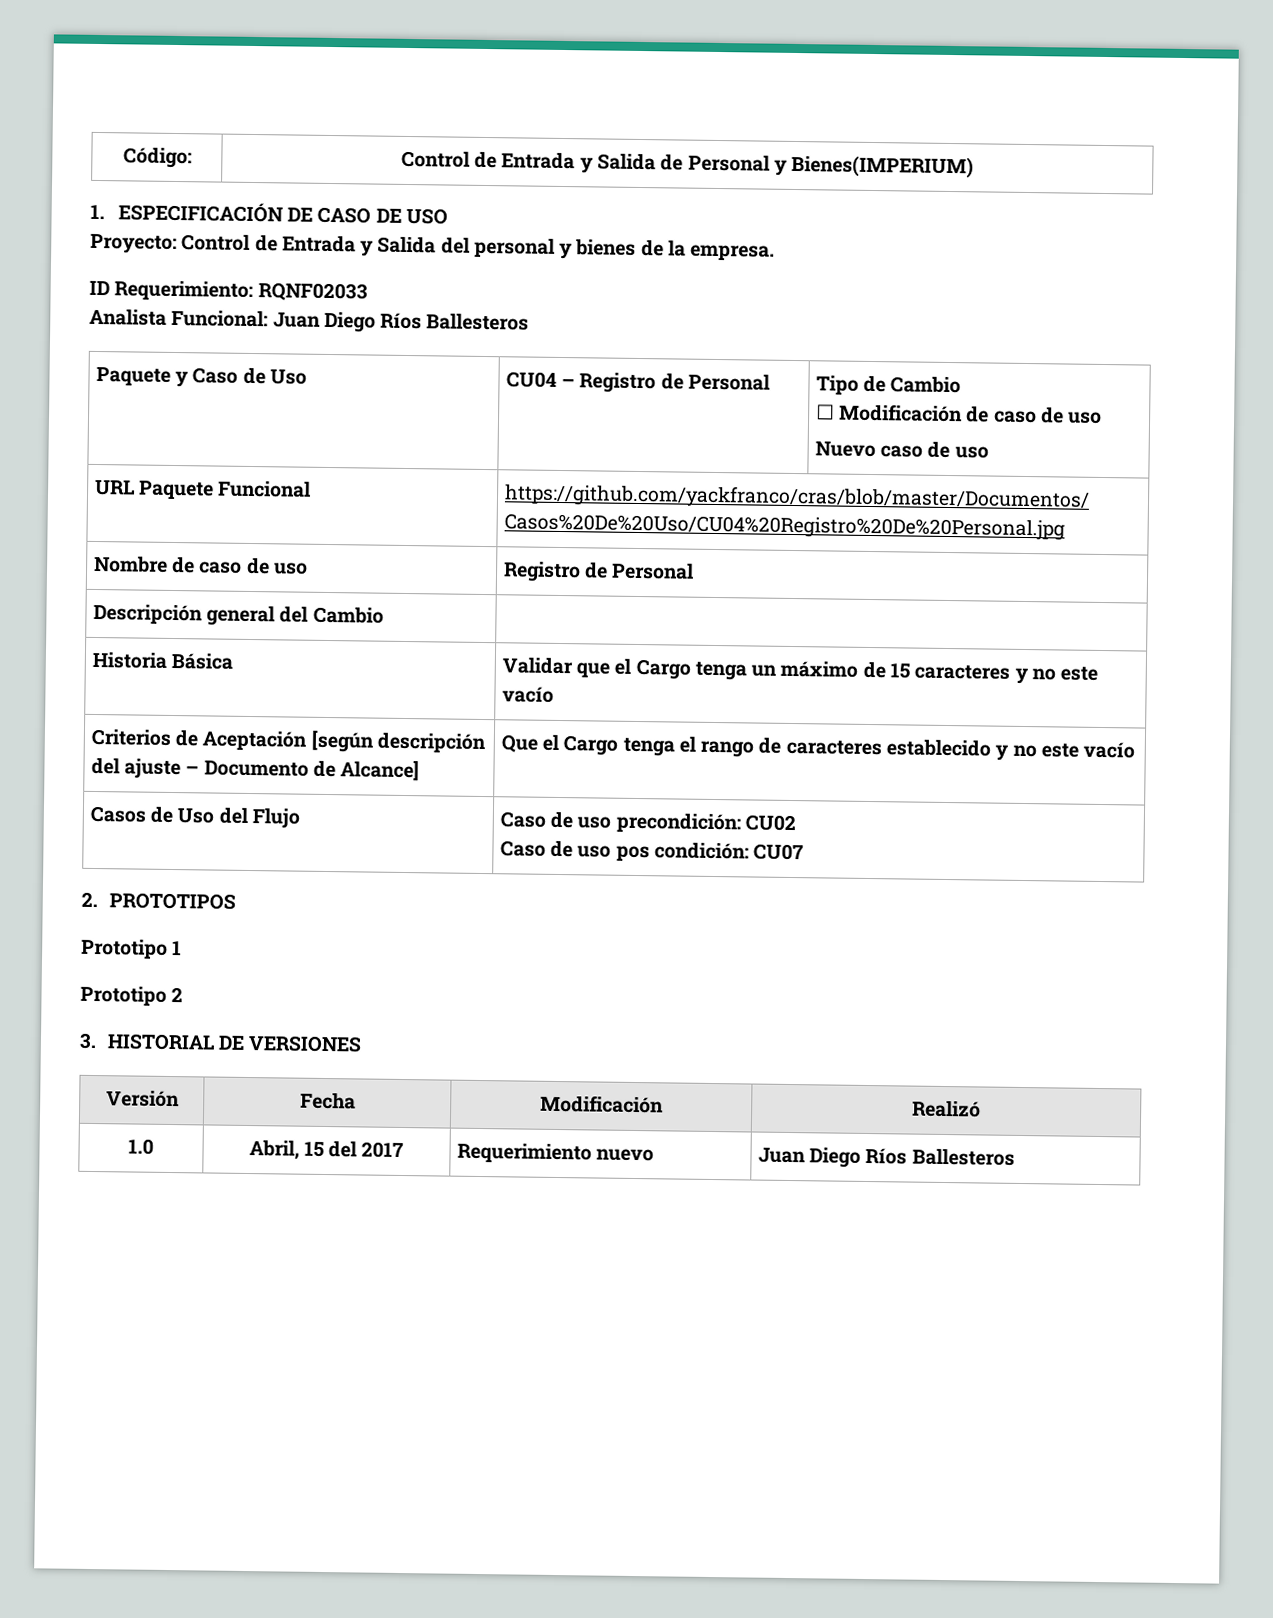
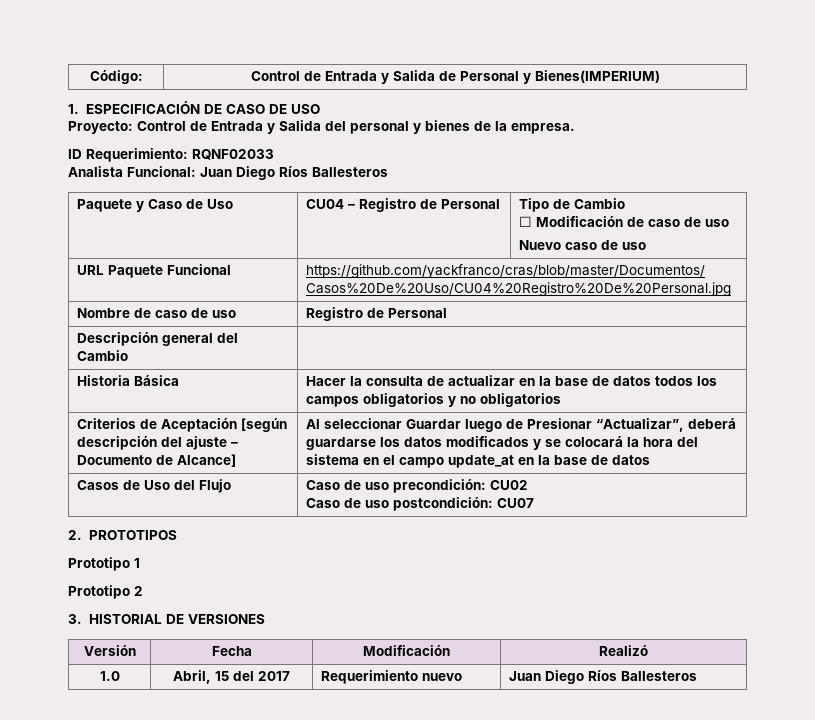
[501,657,1099,685] [501,686,554,703] Validar que el Cargo tenga un máximo de 15 caracteres y no este vacío -> [305,375,717,386] [305,393,561,407] Hacer la consulta de actualizar en la base de datos todos los campos obligatorios y no obligatorios
[500,734,1136,761] Que el Cargo tenga el rango de caracteres establecido y no este vacío -> [305,418,736,432] [305,436,698,450] [305,454,650,468] Al seleccionar Guardar luego de Presionar “Actualizar”, deberá guardarse los datos modificados y se colocará la hora del sistema en el campo update_at en la base de datos
[615,842,749,862] pos condición: -> [392,497,493,511] postcondición:

